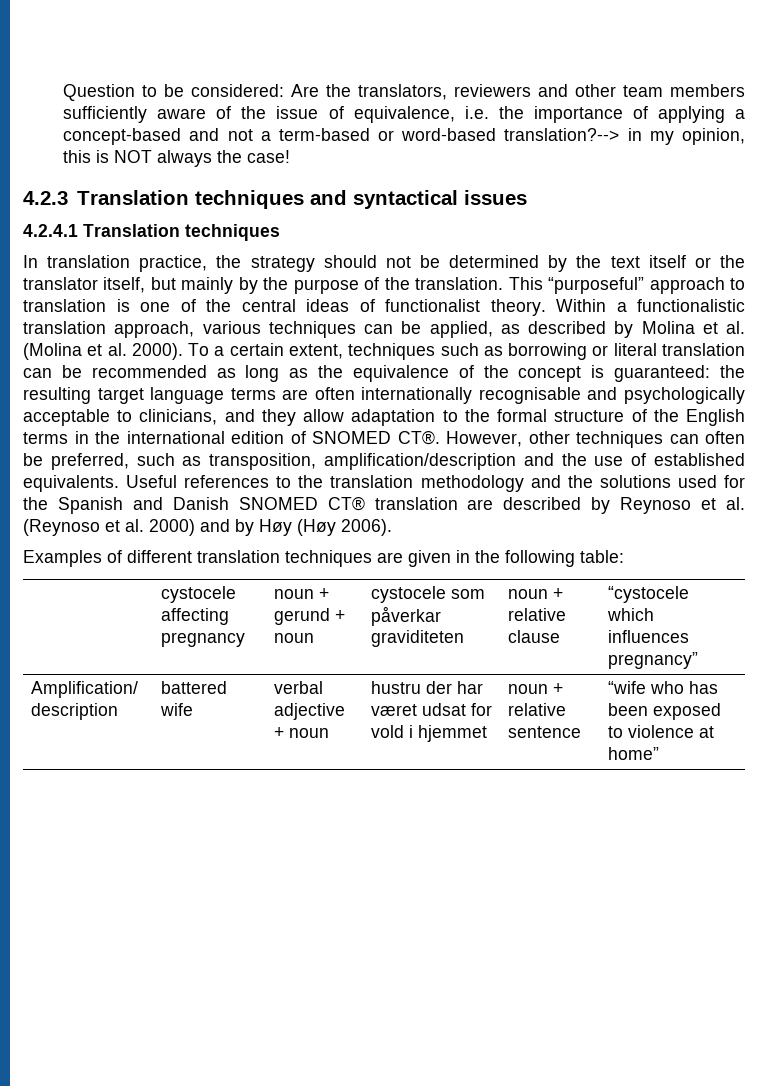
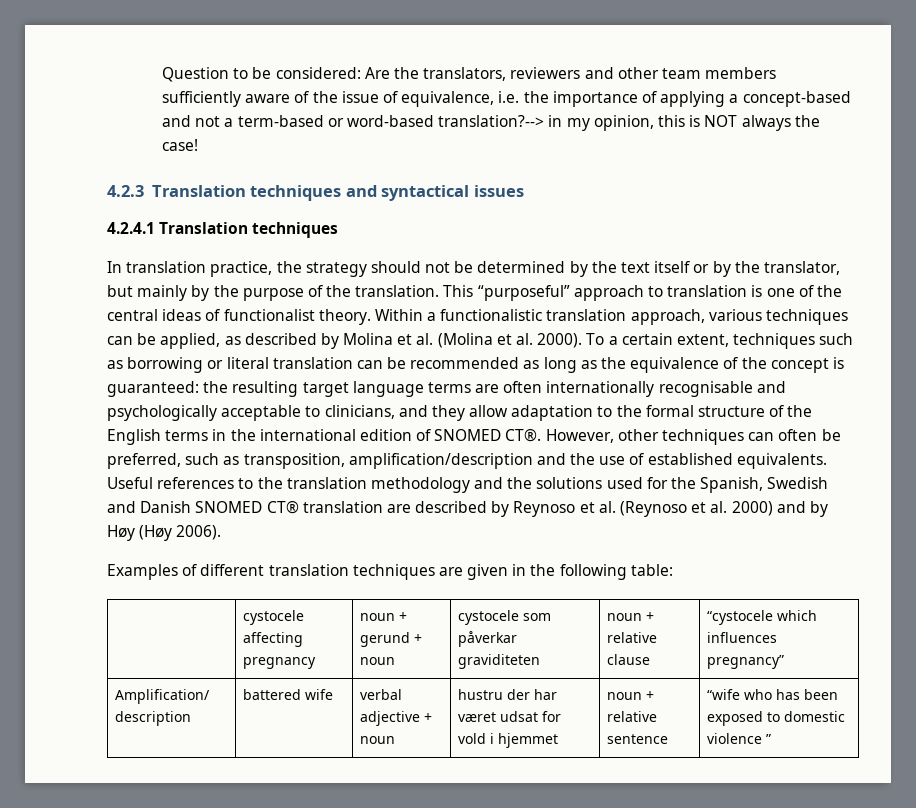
[719,255,745,268] [23,277,146,293] the translator itself, -> [712,261,840,277] by the translator,
[57,497,123,514] Spanish -> [700,477,829,493] Spanish, Swedish
[627,725,714,738] [607,747,659,760] violence at home” -> [784,711,846,722] [707,733,772,744] domestic violence ”

